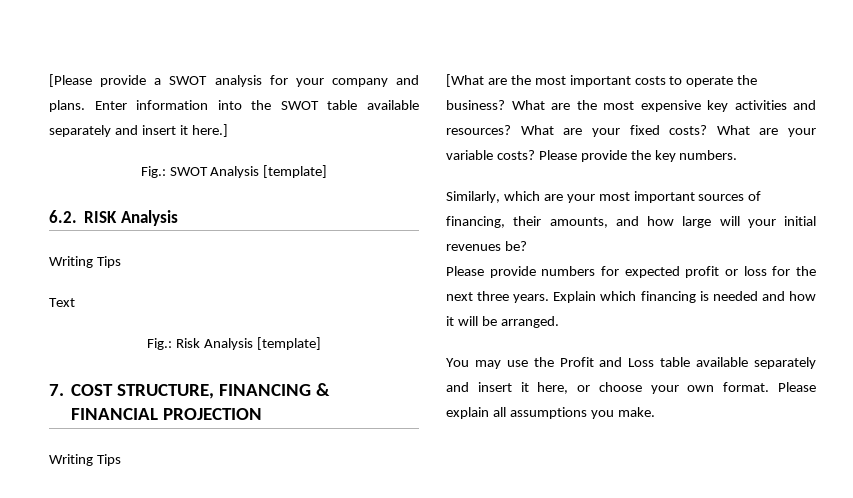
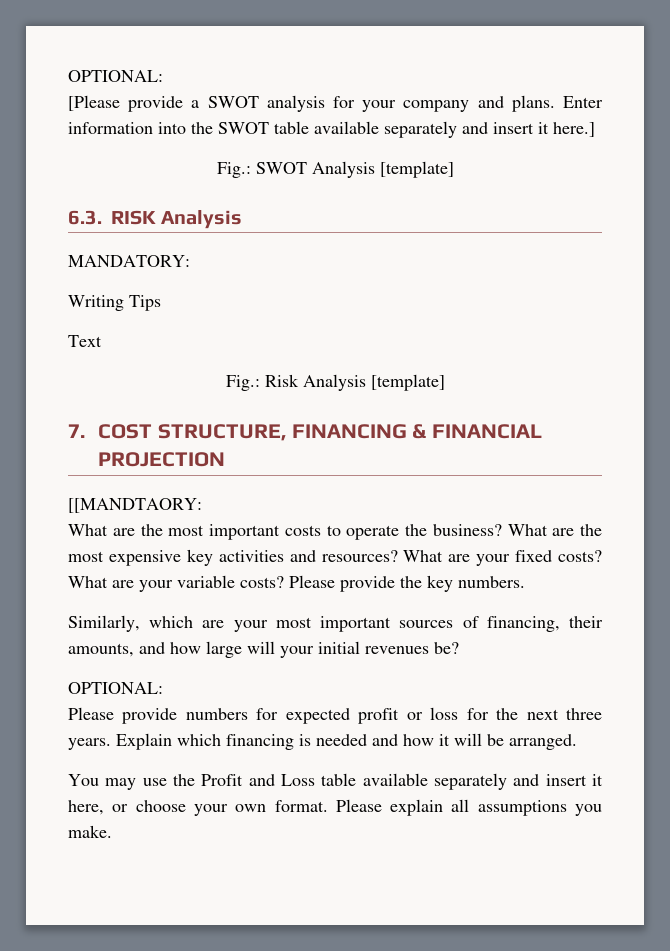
(49, 80) none -> [68,70,163,82] OPTIONAL: //
[49,210,77,223] 6.2. -> [68,210,102,225] 6.3.
(178, 218) none -> [68,255,190,267] // MANDATORY:
[49,454,121,466] [446,74,484,87] Writing Tips // [What -> [68,498,202,513] [68,524,108,536] [[MANDTAORY: // What
(527, 246) none -> [68,682,163,694] // OPTIONAL:

